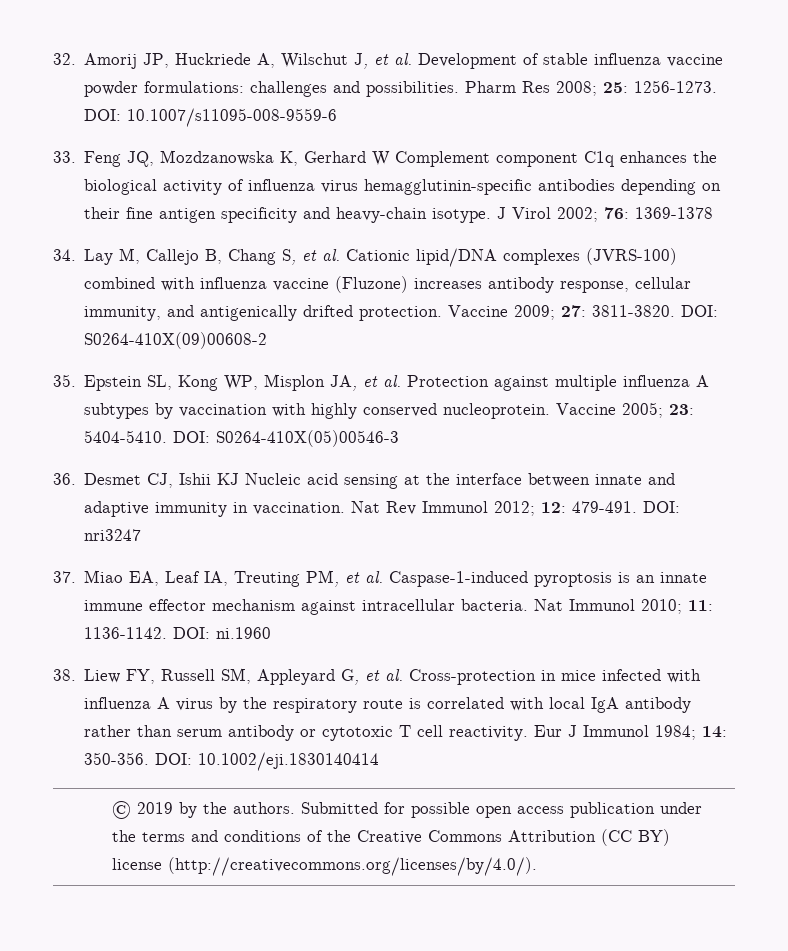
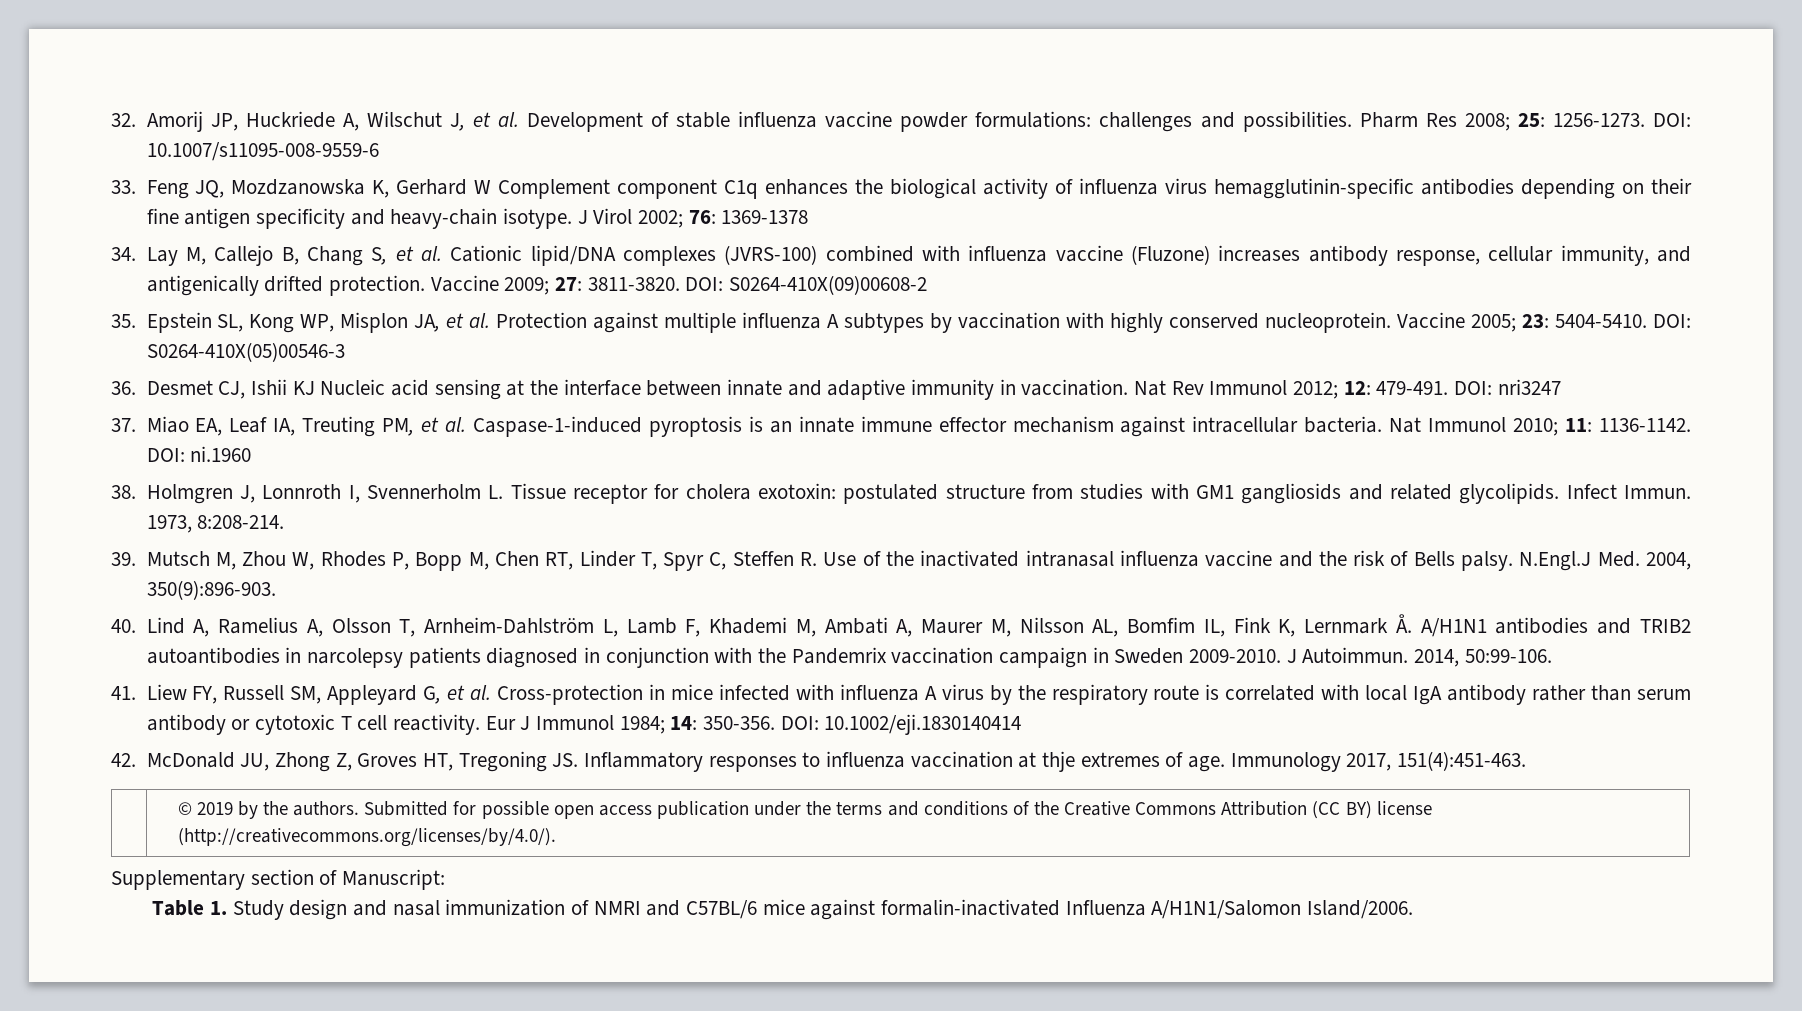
(76, 675) none -> [146,483,1691,504] [146,515,285,533] [111,550,1691,571] [146,580,276,600] [111,614,1692,637] [146,647,1552,668] [111,686,136,700] Holmgren J, Lonnroth I, Svennerholm L. Tissue receptor for cholera exotoxin: postulated structure from studies with GM1 gangliosids and related glycolipids. Infect Immun. 1973, 8:208-214. // 39. Mutsch M, Zhou W, Rhodes P, Bopp M, Chen RT, Linder T, Spyr C, Steffen R. Use of the inactivated intranasal influenza vaccine and the risk of Bells palsy. N.Engl.J Med. 2004, 350(9):896-903. // 40. Lind A, Ramelius A, Olsson T, Arnheim-Dahlström L, Lamb F, Khademi M, Ambati A, Maurer M, Nilsson AL, Bomfim IL, Fink K, Lernmark Å. A/H1N1 antibodies and TRIB2 autoantibodies in narcolepsy patients diagnosed in conjunction with the Pandemrix vaccination campaign in Sweden 2009-2010. J Autoimmun. 2014, 50:99-106. // 41.
(380, 761) none -> [111,751,1526,772] // 42. McDonald JU, Zhong Z, Groves HT, Tregoning JS. Inflammatory responses to influenza vaccination at thje extremes of age. Immunology 2017, 151(4):451-463.
(537, 866) none -> [111,869,446,890] [152,899,1414,920] // Supplementary section of Manuscript: // Table 1. Study design and nasal immunization of NMRI and C57BL/6 mice against formalin-inactivated Influenza A/H1N1/Salomon Island/2006.

